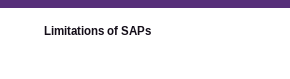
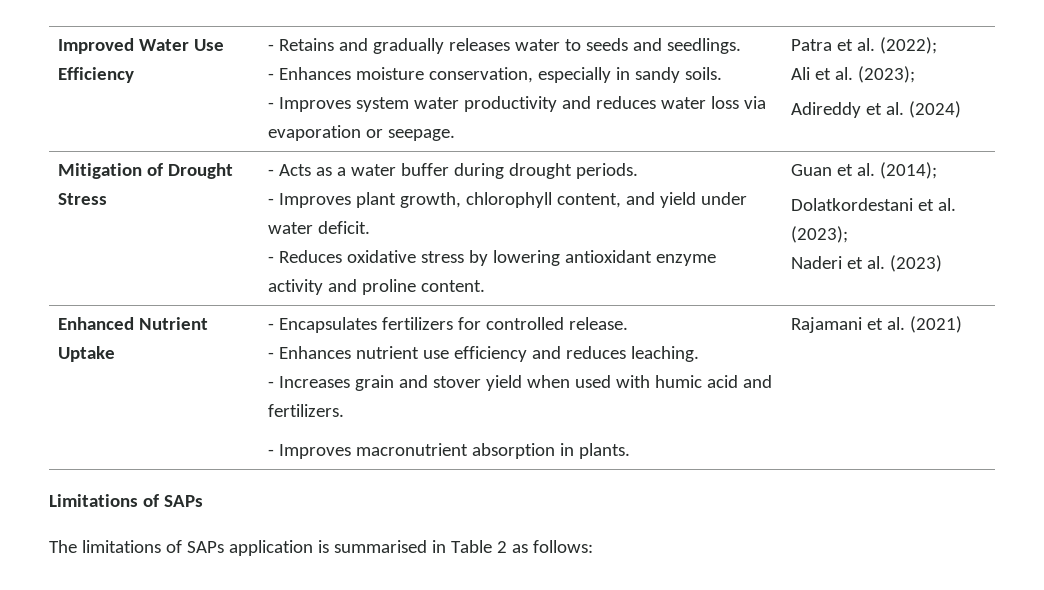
[44,26,152,35] Limitations of SAPs -> [58,38,225,54] [58,67,135,83] [268,38,742,54] [268,67,723,83] [268,96,767,112] [268,125,456,141] [791,37,938,54] [791,66,916,83] [791,101,962,118] [58,163,234,179] [58,193,108,205] [268,163,639,179] [268,192,748,208] [268,221,371,234] [268,250,717,266] [268,279,486,295] [791,162,938,179] [791,198,957,211] [791,226,849,243] [791,255,943,272] [58,317,209,330] [58,346,116,362] [268,317,629,333] [268,346,700,362] [268,375,773,391] [268,404,345,417] [268,443,631,459] [791,316,963,333] [49,494,203,507] [49,540,593,556] Improved Water Use Efficiency | - Retains and gradually releases water to seeds and seedlings. // - Enhances moisture conservation, especially in sandy soils. // - Improves system water productivity and reduces water loss via evaporation or seepage. | Patra et al. (2022); // Ali et al. (2023); // Adireddy et al. (2024) // Mitigation of Drought Stress | - Acts as a water buffer during drought periods. // - Improves plant growth, chlorophyll content, and yield under water deficit. // - Reduces oxidative stress by lowering antioxidant enzyme activity and proline content. | Guan et al. (2014); // Dolatkordestani et al. (2023); // Naderi et al. (2023) // Enhanced Nutrient Uptake | - Encapsulates fertilizers for controlled release. // - Enhances nutrient use efficiency and reduces leaching. // - Increases grain and stover yield when used with humic acid and fertilizers. // - Improves macronutrient absorption in plants. | Rajamani et al. (2021) // Limitations of SAPs // The limitations of SAPs application is summarised in Table 2 as follows:

